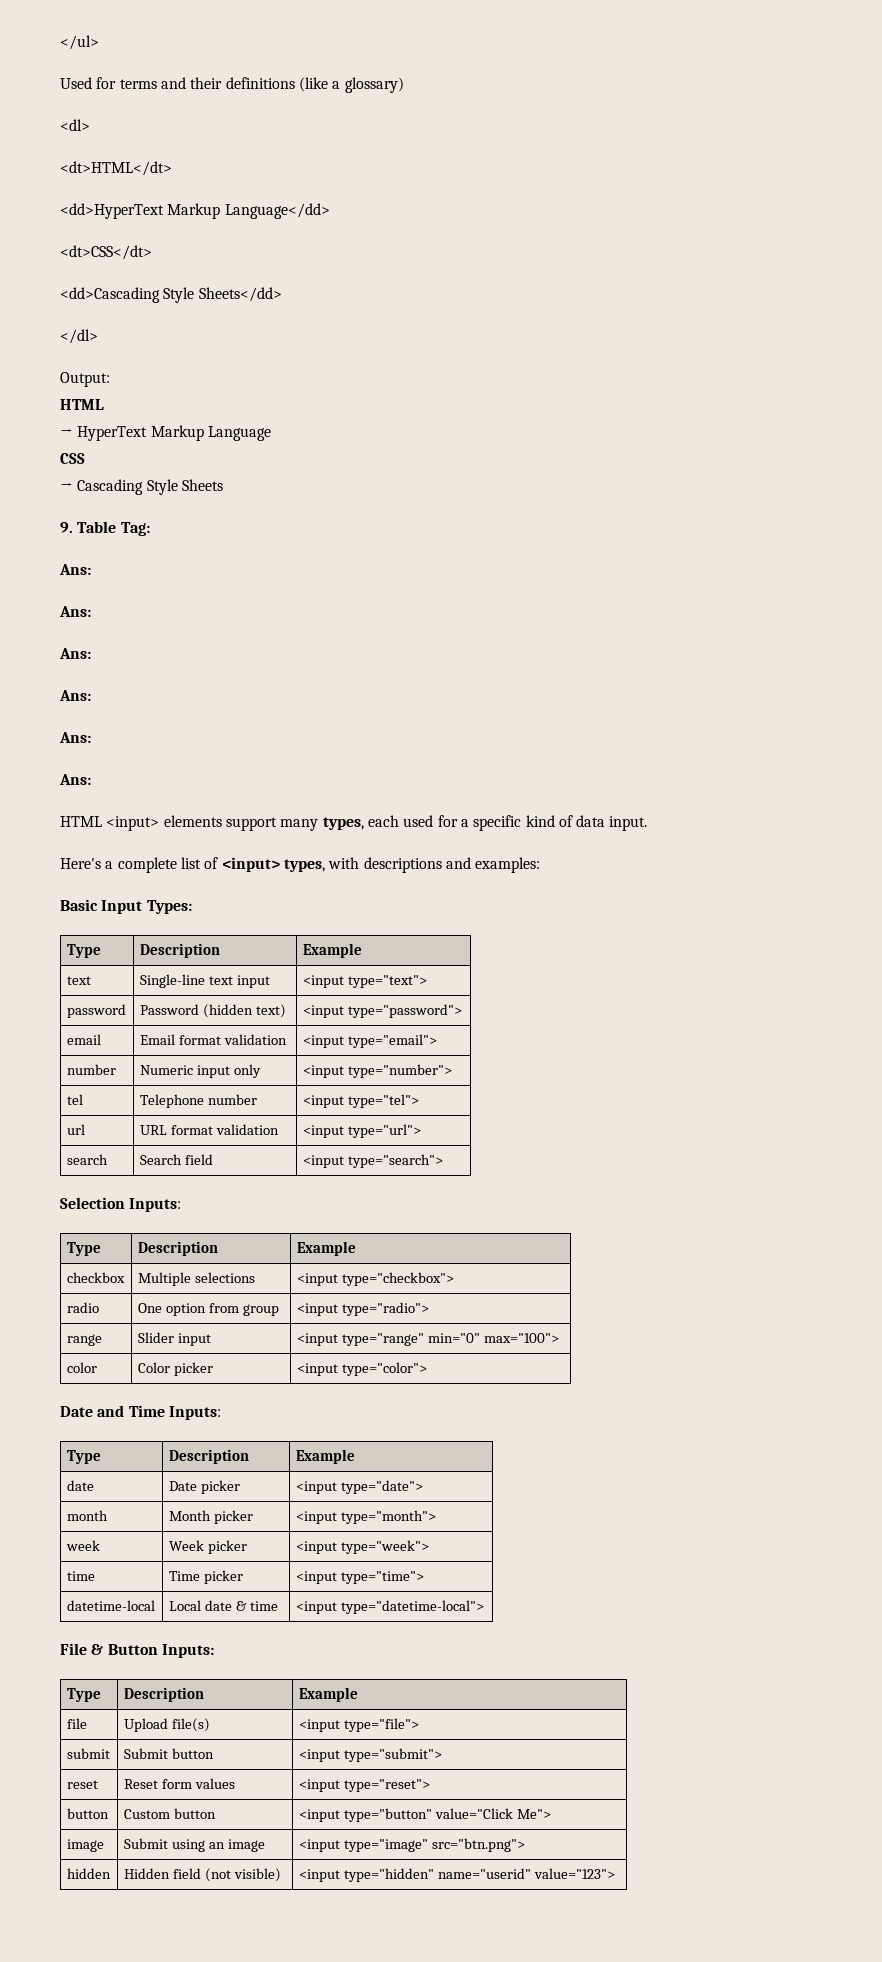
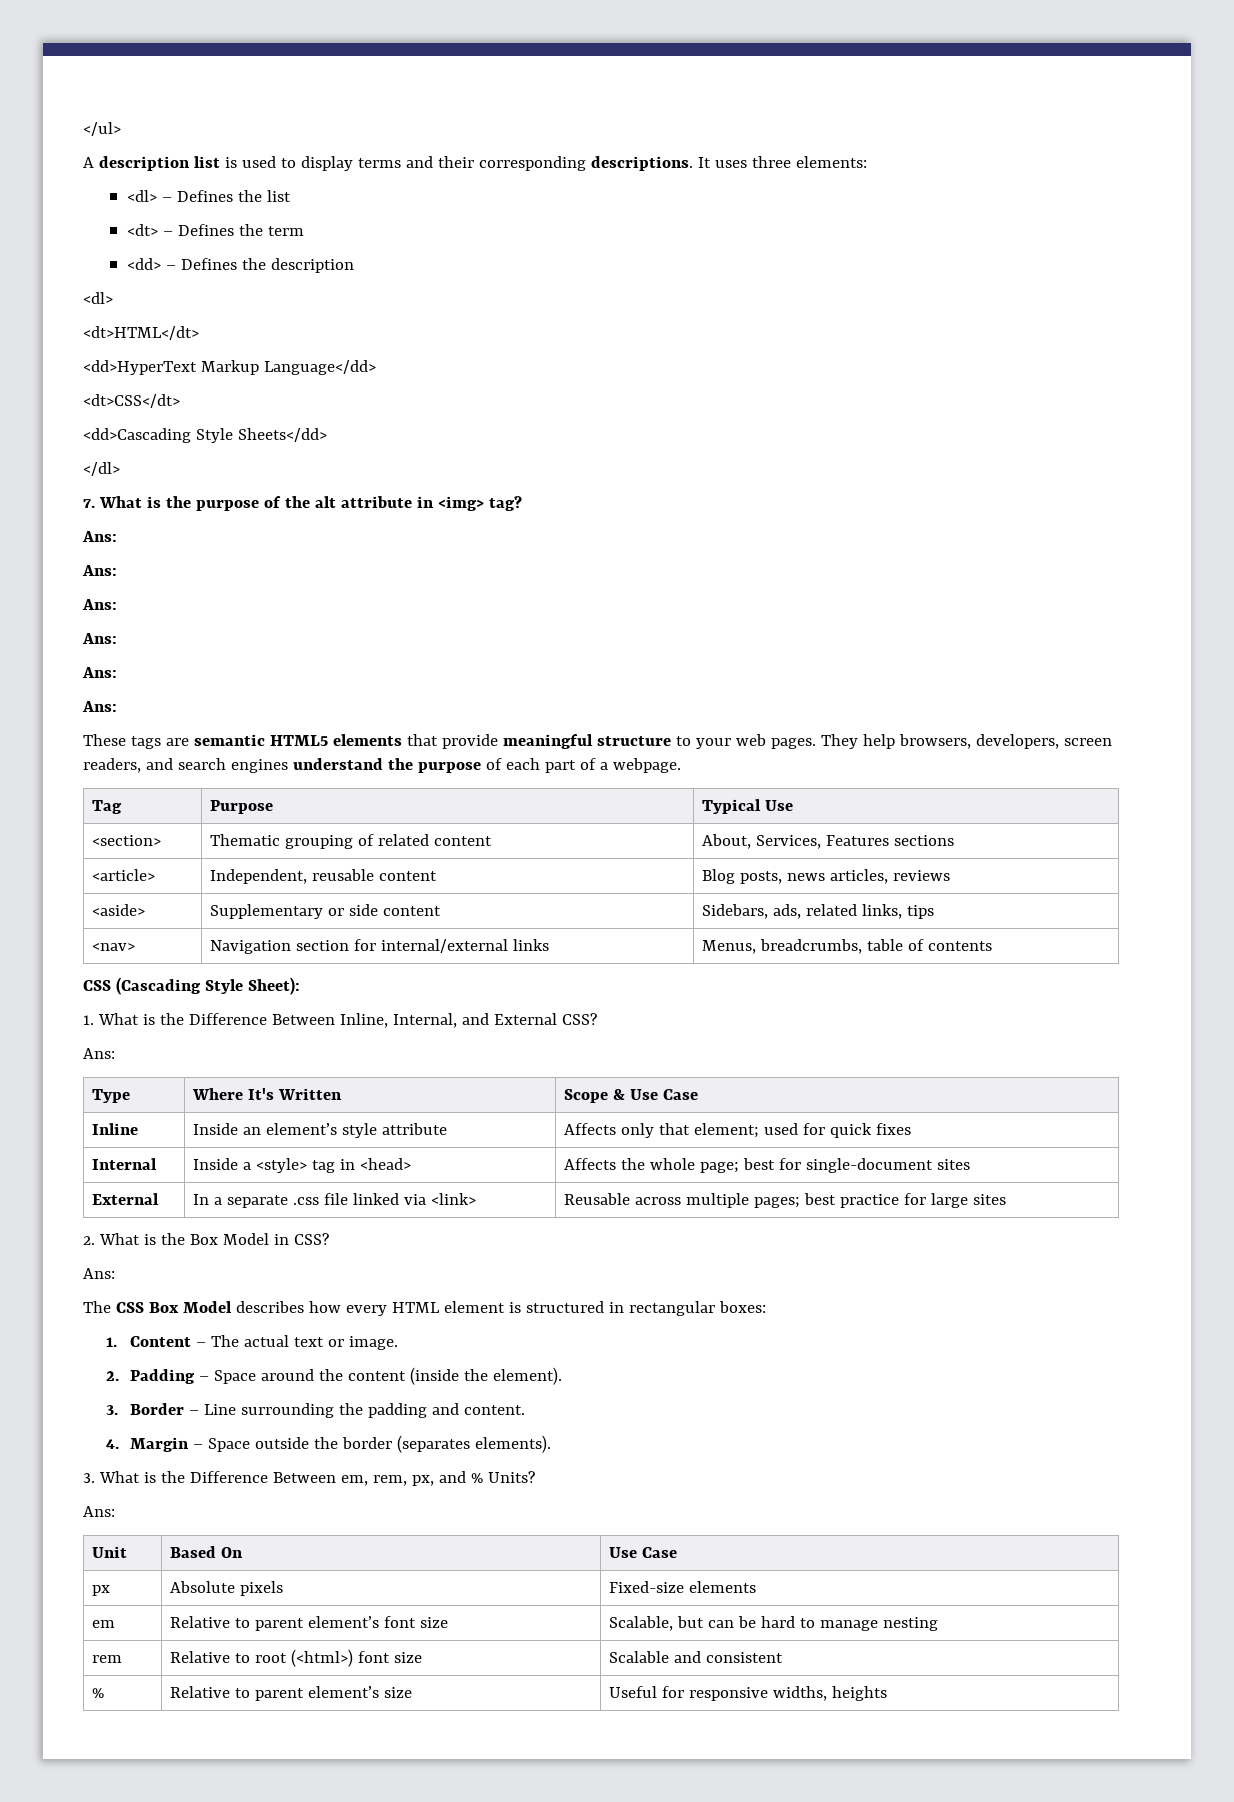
[60,77,404,93] Used for terms and their definitions (like a glossary) -> [83,156,867,171] [126,190,291,202] [126,224,304,236] [126,258,354,273] A description list is used to display terms and their corresponding descriptions. It uses three elements: // <dl> – Defines the list // <dt> – Defines the term // <dd> – Defines the description
[60,372,110,387] [60,399,104,410] [60,425,271,441] [60,453,85,464] [60,479,223,495] [60,521,150,536] Output: // HTML // → HyperText Markup Language // CSS // → Cascading Style Sheets // 9. Table Tag: -> [83,496,522,511] 7. What is the purpose of the alt attribute in <img> tag?
[60,815,648,831] [60,857,541,873] [60,899,192,914] [66,944,101,958] [139,943,220,958] [302,943,362,958] [66,976,91,985] [139,974,270,988] [302,975,427,988] [66,1004,126,1018] [139,1004,286,1018] [302,1004,462,1018] [66,1034,101,1045] [139,1034,287,1045] [302,1034,437,1048] [66,1064,116,1075] [139,1064,261,1078] [302,1064,452,1078] [66,1094,83,1105] [139,1094,257,1108] [302,1094,419,1108] [66,1124,85,1135] [139,1124,279,1135] [302,1124,421,1138] [66,1154,108,1165] [139,1154,213,1165] [302,1154,443,1168] [60,1197,182,1212] [66,1242,101,1256] [137,1241,218,1256] [296,1241,356,1256] [66,1272,125,1283] [137,1272,255,1286] [296,1272,454,1286] [66,1302,99,1313] [137,1303,279,1316] [296,1302,429,1316] [66,1334,102,1346] [137,1332,211,1346] [296,1333,559,1346] [66,1362,97,1373] [137,1362,213,1376] [296,1362,427,1376] [60,1405,221,1420] [66,1450,101,1464] [168,1449,249,1464] [295,1449,355,1464] [66,1480,94,1491] [168,1480,240,1494] [295,1480,423,1494] [66,1510,108,1521] [168,1510,253,1524] [295,1510,436,1524] [65,1540,100,1551] [168,1540,247,1554] [295,1540,429,1554] [66,1571,95,1581] [168,1570,243,1584] [295,1571,424,1584] [66,1600,155,1611] [168,1600,278,1611] [295,1600,484,1614] [60,1643,214,1658] [66,1688,101,1702] [123,1687,204,1702] [298,1687,358,1702] [66,1718,87,1729] [123,1718,210,1732] [298,1718,419,1732] [66,1748,110,1759] [123,1748,214,1759] [298,1748,442,1762] [66,1780,98,1789] [123,1778,235,1789] [298,1779,430,1792] [66,1808,109,1819] [123,1808,216,1819] [298,1808,551,1822] [66,1839,104,1852] [123,1838,265,1852] [298,1838,525,1852] [66,1868,111,1879] [123,1868,281,1882] [298,1868,615,1882] HTML <input> elements support many types, each used for a specific kind of data input. // Here's a complete list of <input> types, with descriptions and examples: // Basic Input Types: // Type | Description | Example // text | Single-line text input | <input type="text"> // password | Password (hidden text) | <input type="password"> // email | Email format validation | <input type="email"> // number | Numeric input only | <input type="number"> // tel | Telephone number | <input type="tel"> // url | URL format validation | <input type="url"> // search | Search field | <input type="search"> // Selection Inputs: // Type | Description | Example // checkbox | Multiple selections | <input type="checkbox"> // radio | One option from group | <input type="radio"> // range | Slider input | <input type="range" min="0" max="100"> // color | Color picker | <input type="color"> // Date and Time Inputs: // Type | Description | Example // date | Date picker | <input type="date"> // month | Month picker | <input type="month"> // week | Week picker | <input type="week"> // time | Time picker | <input type="time"> // datetime-local | Local date & time | <input type="datetime-local"> // File & Button Inputs: // Type | Description | Example // file | Upload file(s) | <input type="file"> // submit | Submit button | <input type="submit"> // reset | Reset form values | <input type="reset"> // button | Custom button | <input type="button" value="Click Me"> // image | Submit using an image | <input type="image" src="btn.png"> // hidden | Hidden field (not visible) | <input type="hidden" name="userid" value="123"> -> [83,734,1112,749] [83,758,681,773] [92,800,123,814] [210,800,274,814] [702,799,794,814] [92,835,162,846] [210,834,493,849] [702,834,955,849] [92,869,156,881] [210,869,438,884] [702,869,951,884] [92,904,146,916] [210,904,442,919] [702,904,935,919] [92,943,136,951] [210,939,550,954] [702,939,993,954] [83,977,300,995] [83,1013,597,1028] [83,1048,115,1059] [92,1089,131,1103] [192,1088,343,1100] [564,1089,699,1103] [92,1123,139,1135] [193,1123,448,1138] [564,1123,912,1138] [92,1158,158,1170] [193,1158,412,1173] [564,1158,971,1173] [92,1193,160,1205] [193,1193,477,1208] [564,1193,1007,1208] [83,1233,329,1245] [83,1268,115,1279] [83,1301,766,1316] [106,1335,398,1350] [106,1367,562,1385] [106,1403,525,1418] [106,1435,551,1453] [83,1471,535,1486] [83,1506,115,1517] [92,1546,128,1558] [170,1546,244,1558] [609,1547,678,1558] [92,1585,111,1596] [170,1581,284,1596] [609,1581,757,1593] [92,1620,116,1628] [170,1616,449,1631] [609,1616,939,1631] [92,1655,123,1663] [170,1649,423,1667] [609,1651,784,1663] [92,1688,105,1698] [170,1686,413,1701] [609,1686,888,1701] These tags are semantic HTML5 elements that provide meaningful structure to your web pages. They help browsers, developers, screen readers, and search engines understand the purpose of each part of a webpage. // Tag | Purpose | Typical Use // <section> | Thematic grouping of related content | About, Services, Features sections // <article> | Independent, reusable content | Blog posts, news articles, reviews // <aside> | Supplementary or side content | Sidebars, ads, related links, tips // <nav> | Navigation section for internal/external links | Menus, breadcrumbs, table of contents // CSS (Cascading Style Sheet): // 1. What is the Difference Between Inline, Internal, and External CSS? // Ans: // Type | Where It's Written | Scope & Use Case // Inline | Inside an element’s style attribute | Affects only that element; used for quick fixes // Internal | Inside a <style> tag in <head> | Affects the whole page; best for single-document sites // External | In a separate .css file linked via <link> | Reusable across multiple pages; best practice for large sites // 2. What is the Box Model in CSS? // Ans: // The CSS Box Model describes how every HTML element is structured in rectangular boxes: // 1. Content – The actual text or image. // 2. Padding – Space around the content (inside the element). // 3. Border – Line surrounding the padding and content. // 4. Margin – Space outside the border (separates elements). // 3. What is the Difference Between em, rem, px, and % Units? // Ans: // Unit | Based On | Use Case // px | Absolute pixels | Fixed-size elements // em | Relative to parent element’s font size | Scalable, but can be hard to manage nesting // rem | Relative to root (<html>) font size | Scalable and consistent // % | Relative to parent element’s size | Useful for responsive widths, heights

